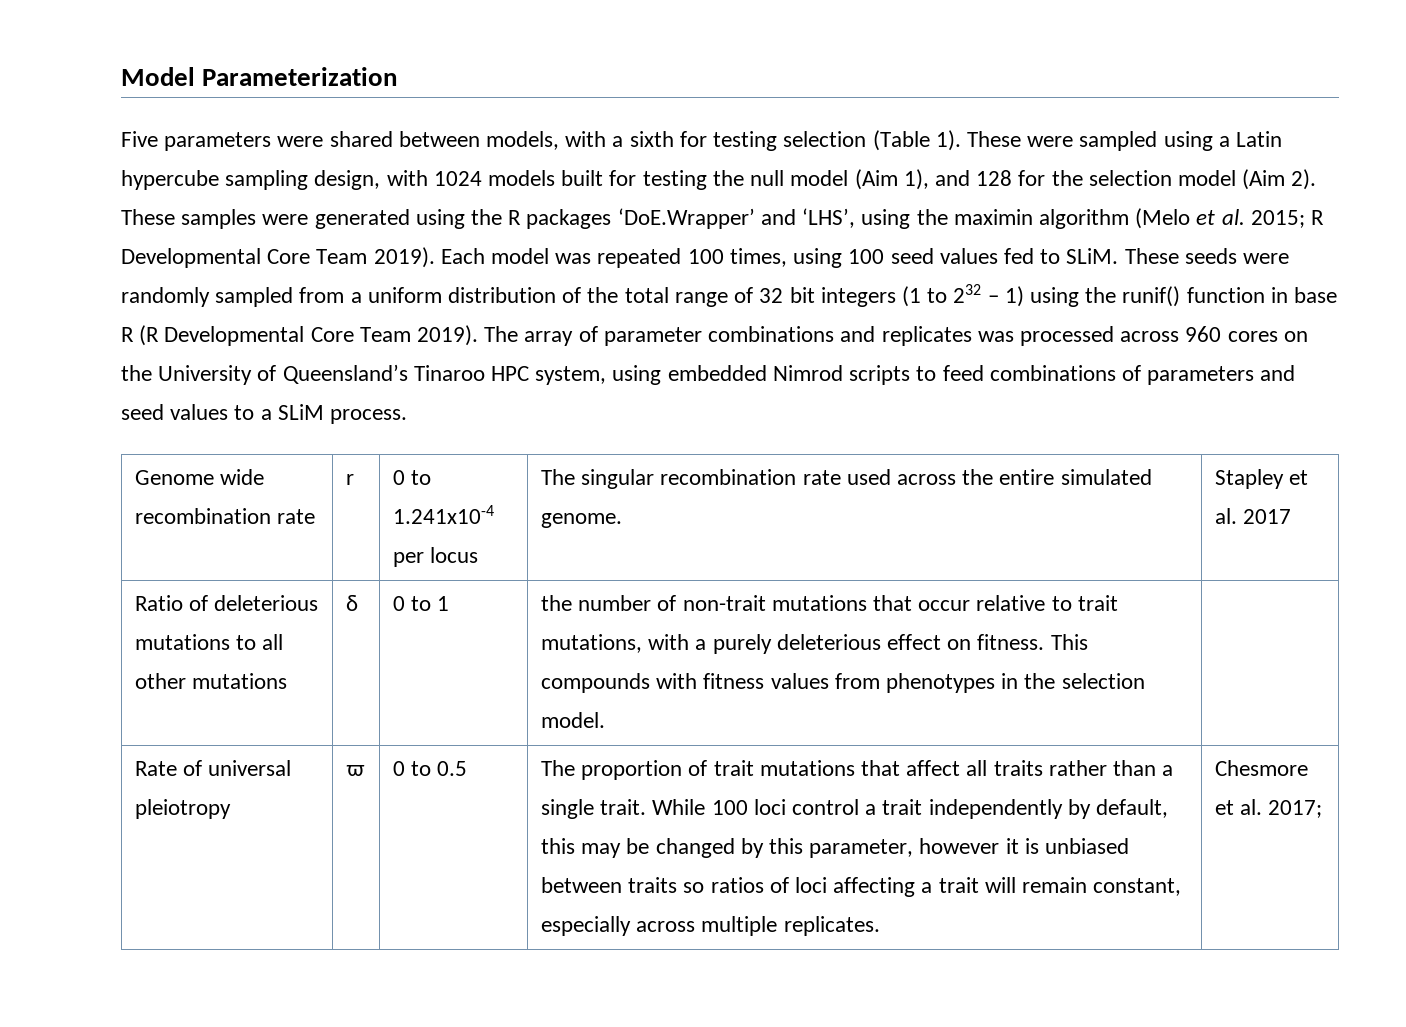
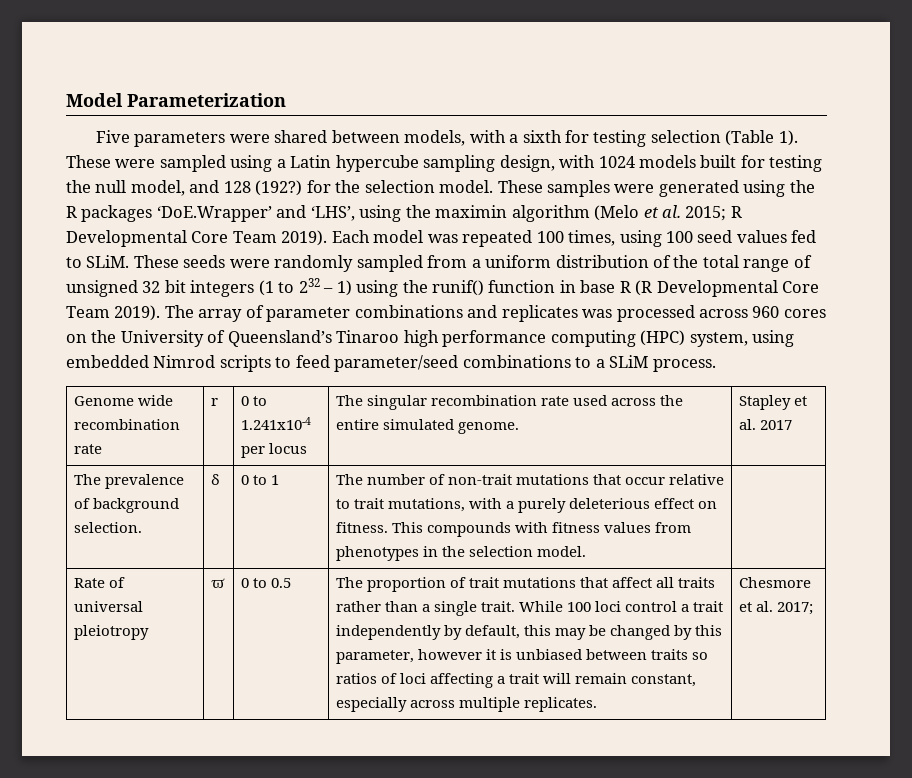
[790,169,929,190] model (Aim 1), -> [130,180,185,196] model,
(1013, 178) none -> [255,180,303,196] (192?)
[1177,169,1317,190] model (Aim 2). -> [439,180,494,193] model.
(754, 295) none -> [66,280,138,297] unsigned
[491,366,530,381] HPC -> [403,330,686,347] high performance computing (HPC)
[989,365,1296,385] [121,404,229,420] combinations of parameters and seed values -> [334,355,571,372] parameter/seed combinations
[134,595,319,611] [134,634,284,650] [134,673,288,689] Ratio of deleterious mutations to all other mutations -> [73,474,184,489] [73,498,179,513] [73,522,142,533] The prevalence of background selection.
[540,595,572,611] the -> [335,474,363,485] The

